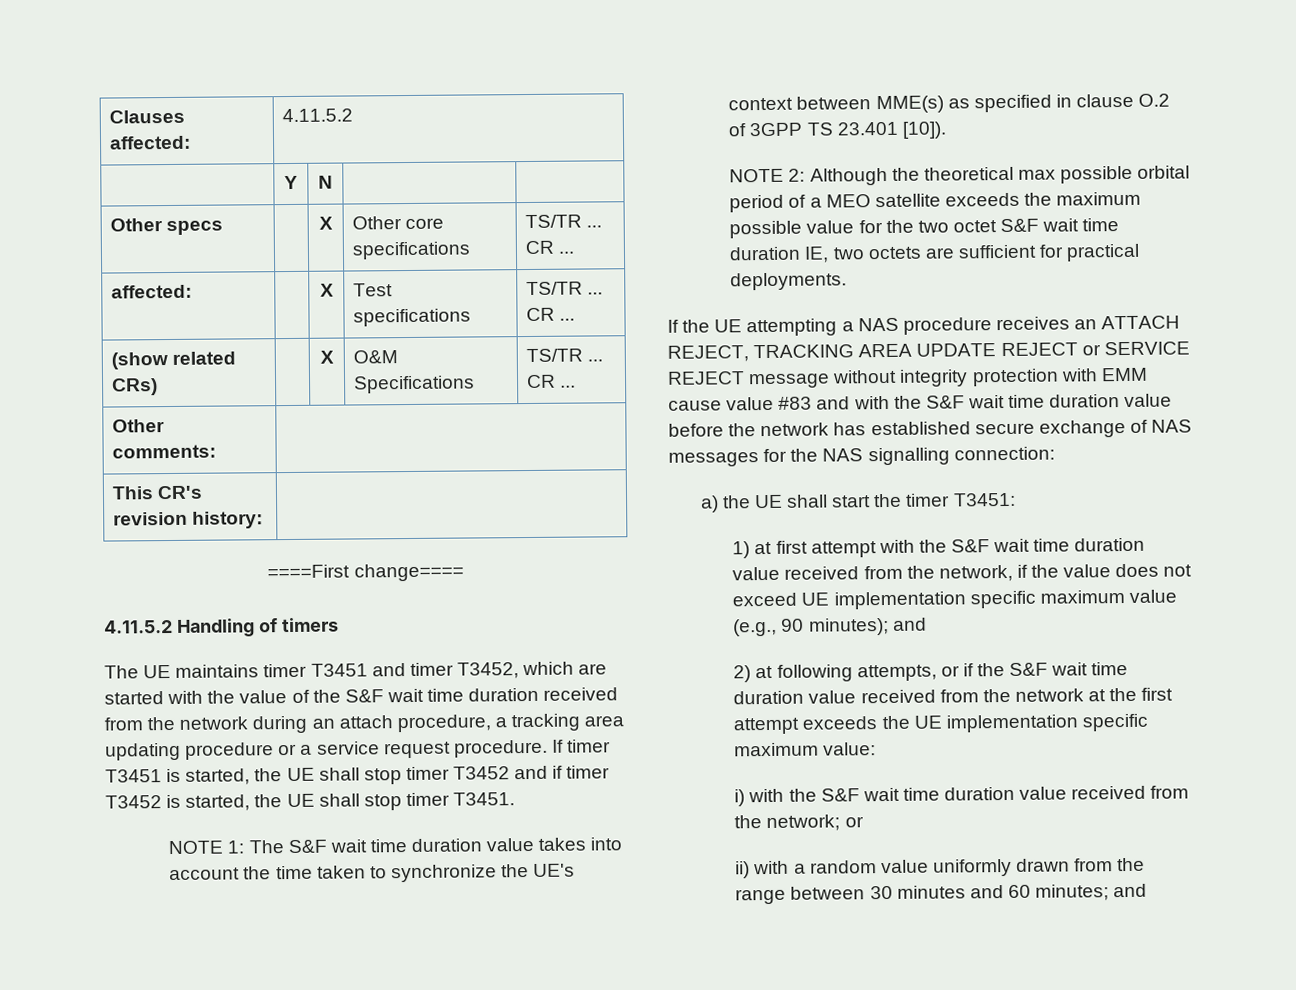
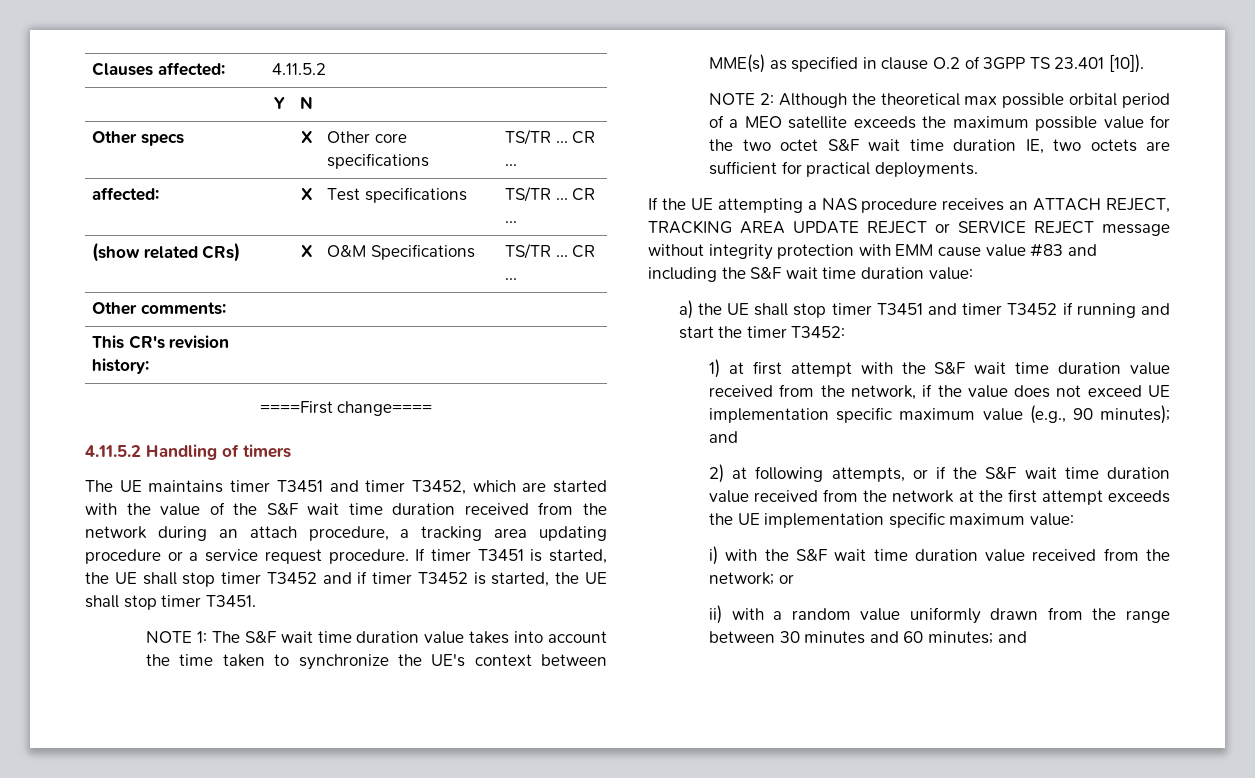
[853,393,1173,410] [668,419,1193,438] [668,446,1055,467] [700,494,829,513] with the S&F wait time duration value before the network has established secure exchange of NAS messages for the NAS signalling connection: // a) the UE shall -> [648,266,973,282] [678,300,1170,319] including the S&F wait time duration value: // a) the UE shall stop timer T3451 and timer T3452 if running and
[952,492,1016,507] T3451: -> [791,326,846,338] T3452:

